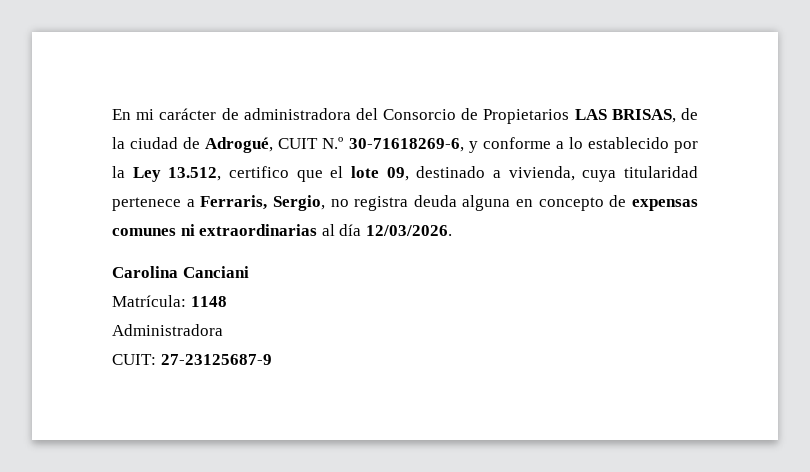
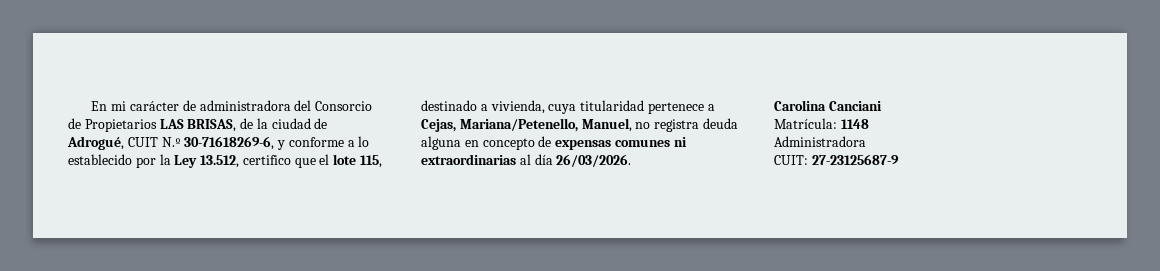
[386,167,409,181] 09, -> [360,155,383,168] 115,
[200,195,325,211] Ferraris, Sergio, -> [421,118,632,132] Cejas, Mariana/Petenello, Manuel,
[365,225,452,236] 12/03/2026. -> [556,154,632,167] 26/03/2026.

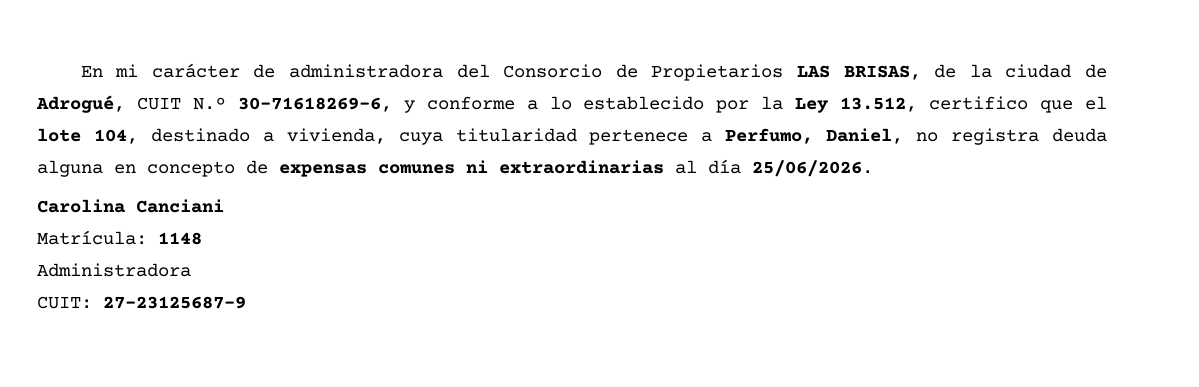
[360,155,383,168] 115, -> [93,129,138,144] 104,
[421,118,632,132] Cejas, Mariana/Petenello, Manuel, -> [725,128,904,144] Perfumo, Daniel,
[556,154,632,167] 26/03/2026. -> [752,160,873,177] 25/06/2026.

